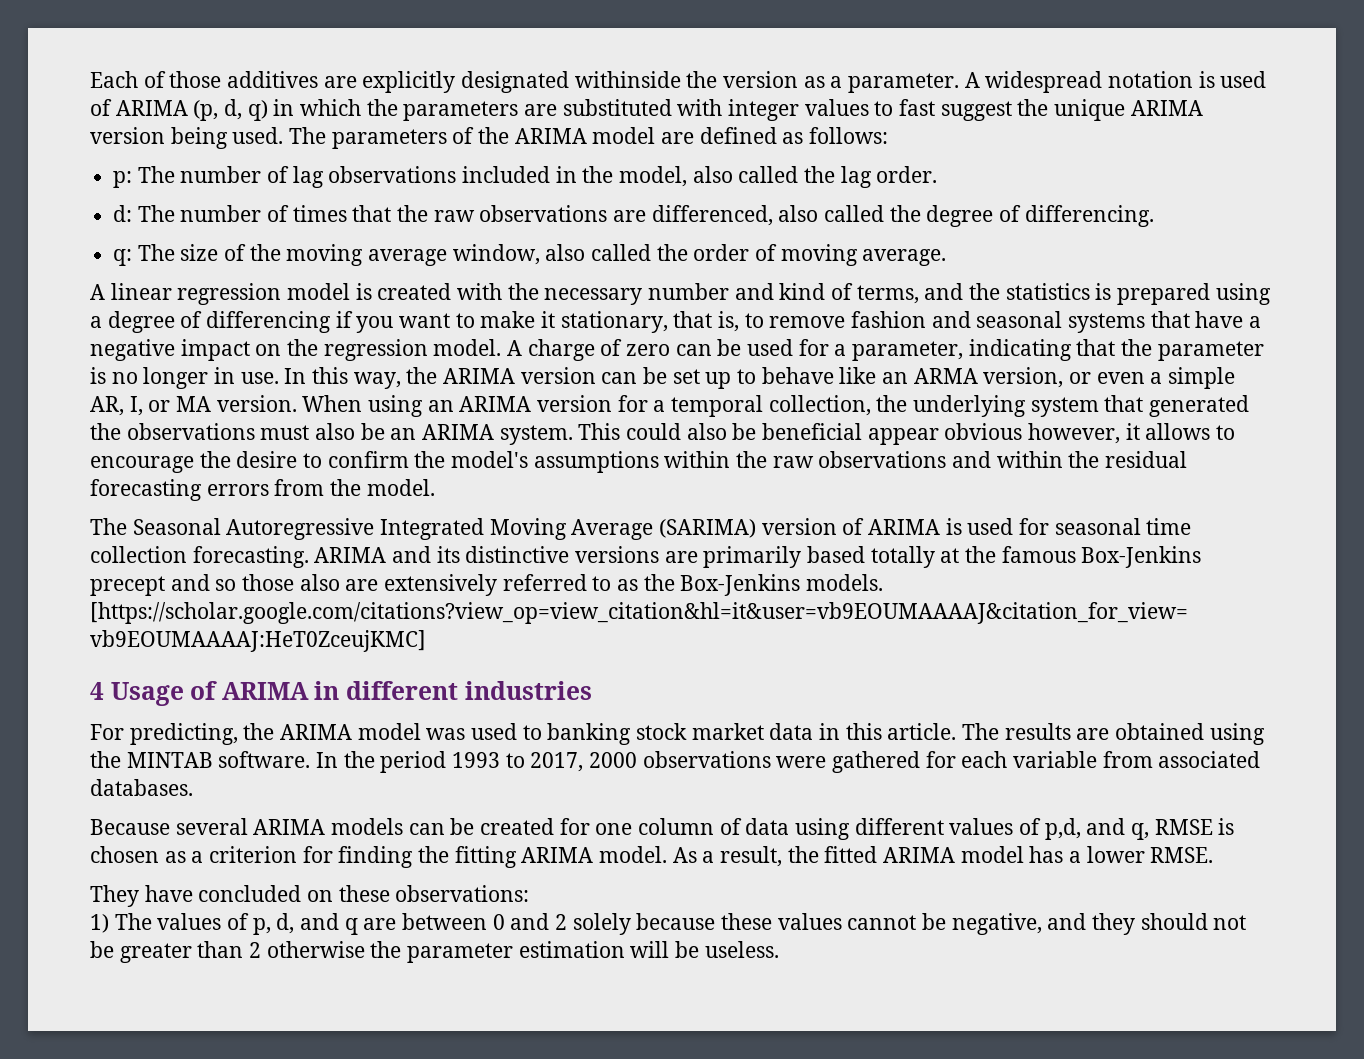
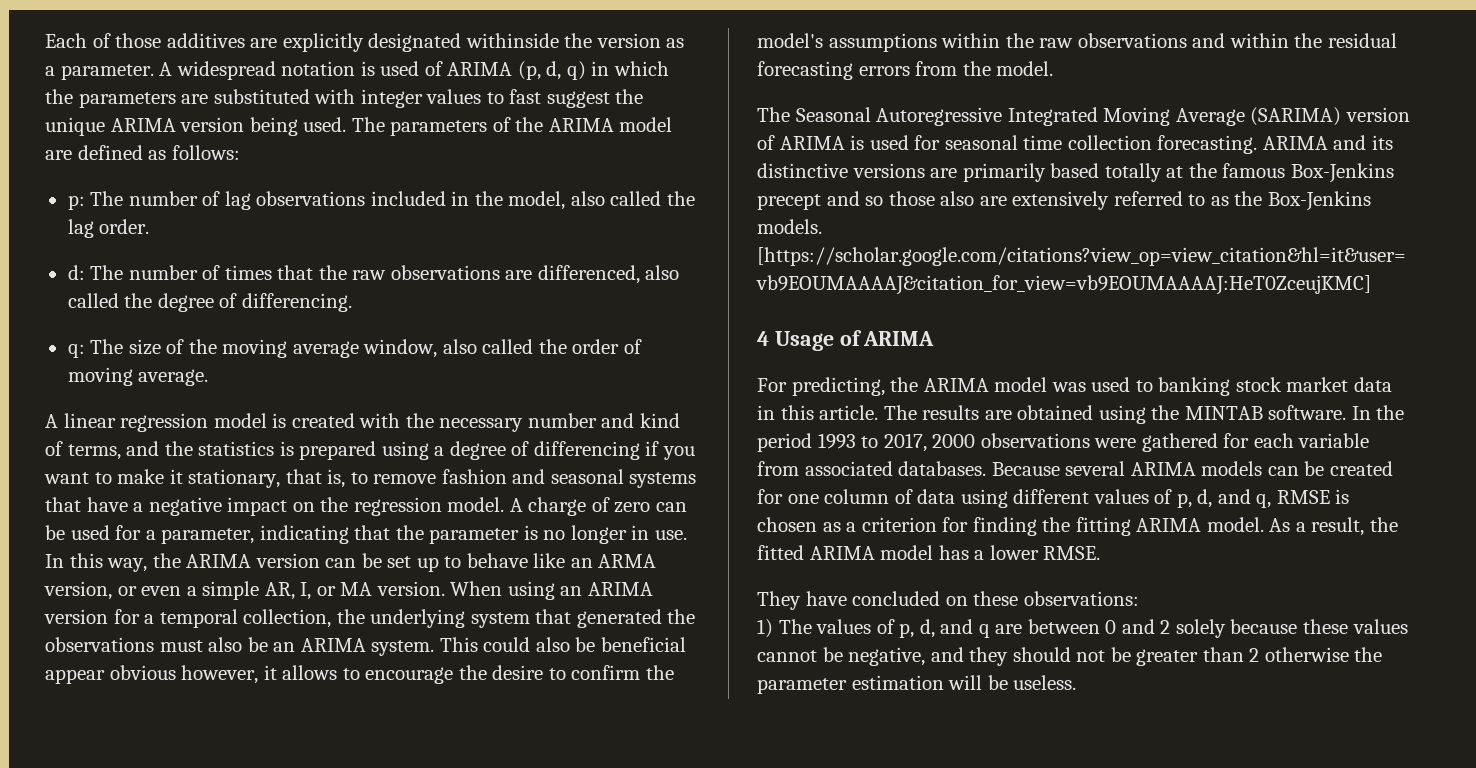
[314,681,592,700] in different industries -> (935, 338) none
(193, 787) // -> (987, 468) none
[1044,818,1081,840] p,d, -> [1176,489,1213,508] p, d,

